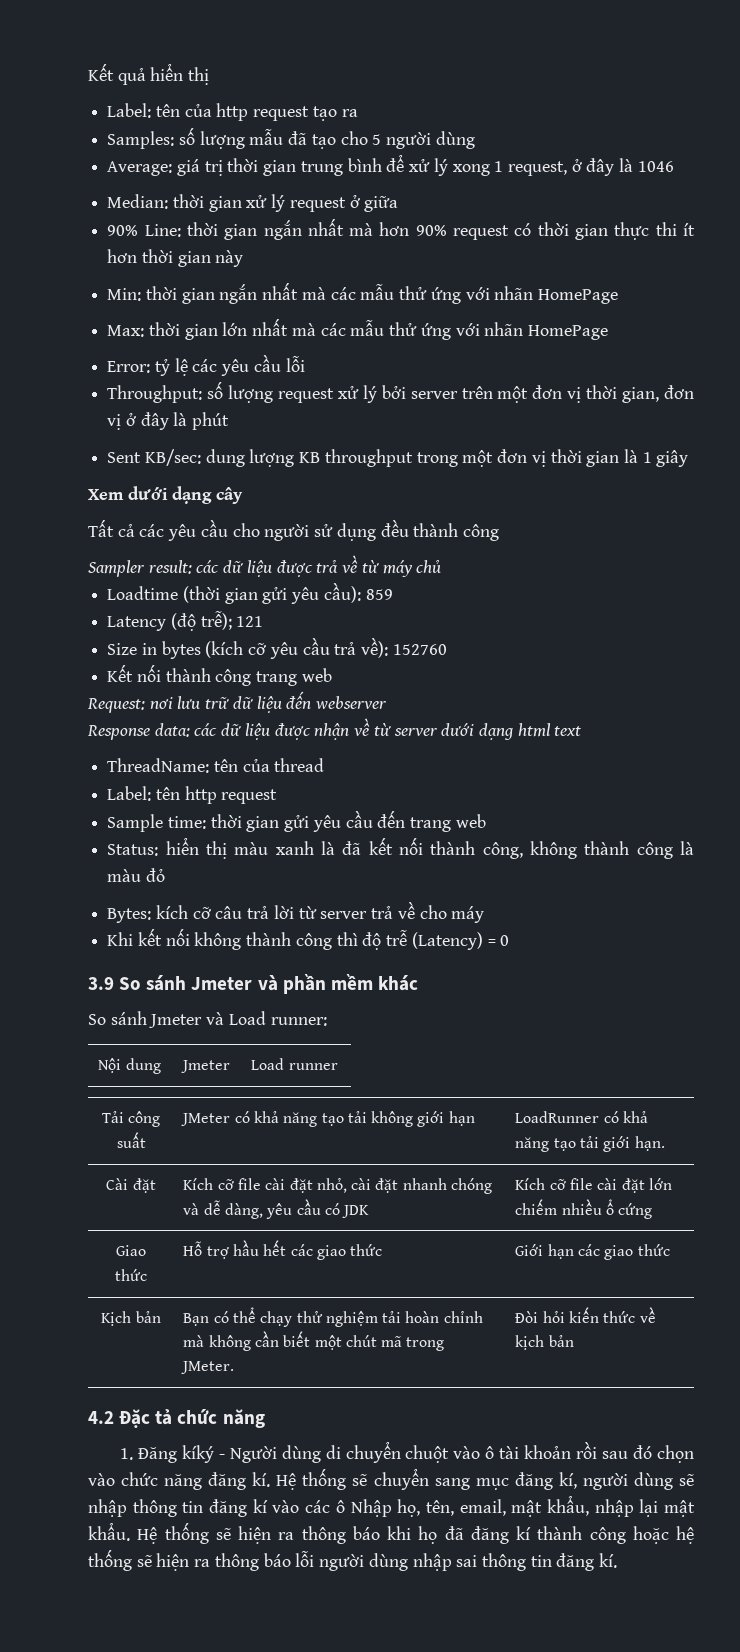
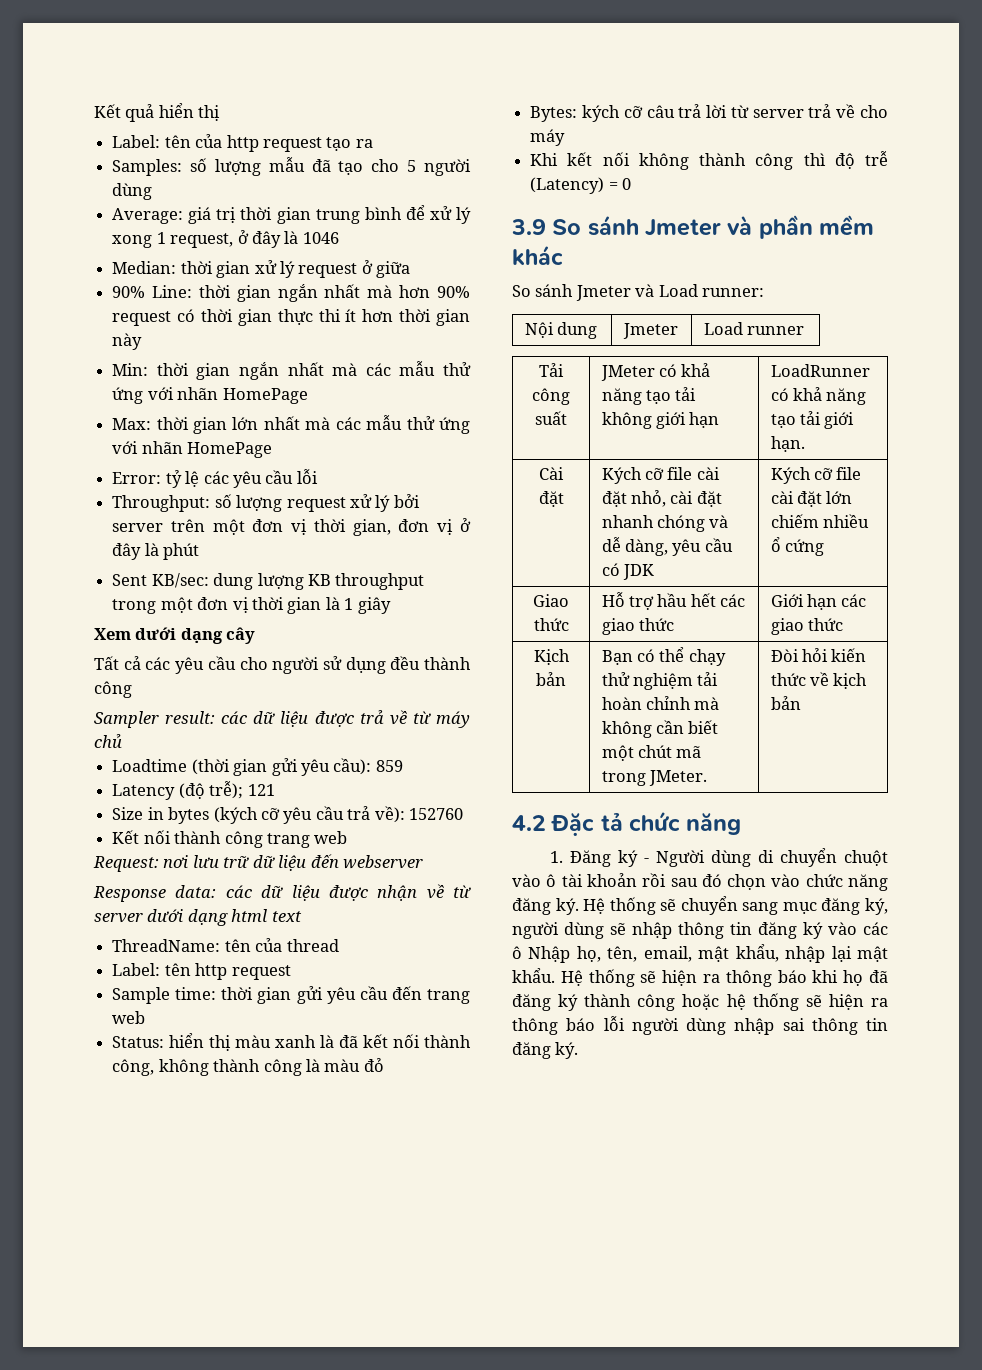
[205,641,244,658] (kích -> [213,807,258,824] (kých
[155,905,188,919] kích -> [581,105,620,122] kých
[183,1178,214,1190] Kích -> [601,467,642,484] Kých
[515,1178,546,1190] Kích -> [770,467,811,484] Kých
[181,1445,214,1463] kíký -> [617,850,638,867] ký
[252,1472,271,1487] kí. -> [555,898,579,915] ký.
[558,1472,577,1489] kí, -> [865,898,888,915] ký,
[252,1499,268,1513] kí -> [803,922,823,939] ký
[516,1526,531,1540] kí -> [558,994,579,1011] ký
[599,1553,618,1568] kí. -> [555,1042,579,1059] ký.

